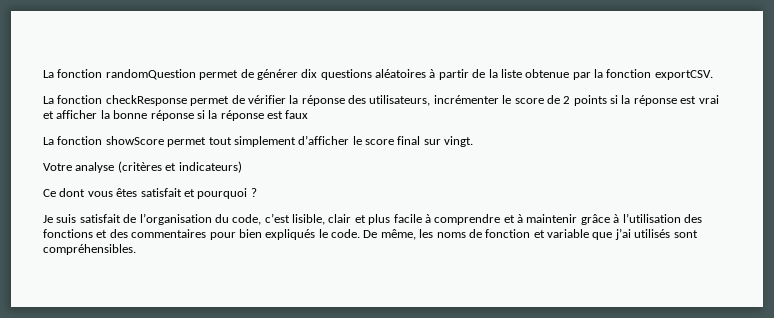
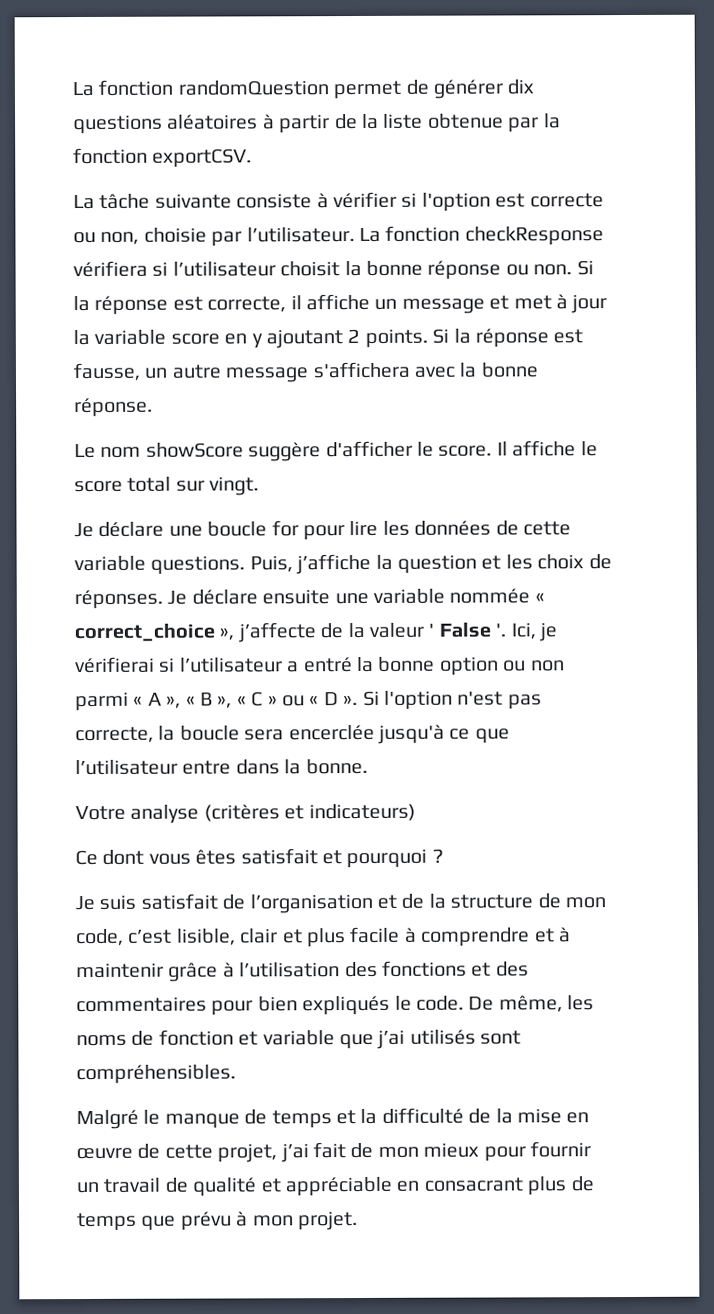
[57,95,719,106] [43,110,309,121] [43,135,474,147] fonction checkResponse permet de vérifier la réponse des utilisateurs, incrémenter le score de 2 points si la réponse est vrai et afficher la bonne réponse si la réponse est faux // La fonction showScore permet tout simplement d’afficher le score final sur vingt. -> [99,191,604,212] [73,225,604,247] [73,260,594,280] [73,293,608,315] [73,328,584,349] [73,361,538,383] [74,397,153,418] [74,440,598,462] [74,476,260,496] [74,520,571,541] [74,553,612,575] [74,588,545,610] [74,622,557,643] [74,656,565,676] [75,690,542,712] [75,724,510,744] [75,758,368,776] tâche suivante consiste à vérifier si l'option est correcte ou non, choisie par l’utilisateur. La fonction checkResponse vérifiera si l’utilisateur choisit la bonne réponse ou non. Si la réponse est correcte, il affiche un message et met à jour la variable score en y ajoutant 2 points. Si la réponse est fausse, un autre message s'affichera avec la bonne réponse. // Le nom showScore suggère d'afficher le score. Il affiche le score total sur vingt. // Je déclare une boucle for pour lire les données de cette variable questions. Puis, j’affiche la question et les choix de réponses. Je déclare ensuite une variable nommée « correct_choice », j’affecte de la valeur ' False '. Ici, je vérifierai si l’utilisateur a entré la bonne option ou non parmi « A », « B », « C » ou « D ». Si l'option n'est pas correcte, la boucle sera encerclée jusqu'à ce que l’utilisateur entre dans la bonne.
[214,214,229,223] du -> [377,893,606,909] et de la structure de mon
(136, 249) none -> [76,1107,590,1130] [76,1141,591,1163] [76,1176,594,1197] [77,1211,358,1232] // Malgré le manque de temps et la difficulté de la mise en œuvre de cette projet, j’ai fait de mon mieux pour fournir un travail de qualité et appréciable en consacrant plus de temps que prévu à mon projet.

